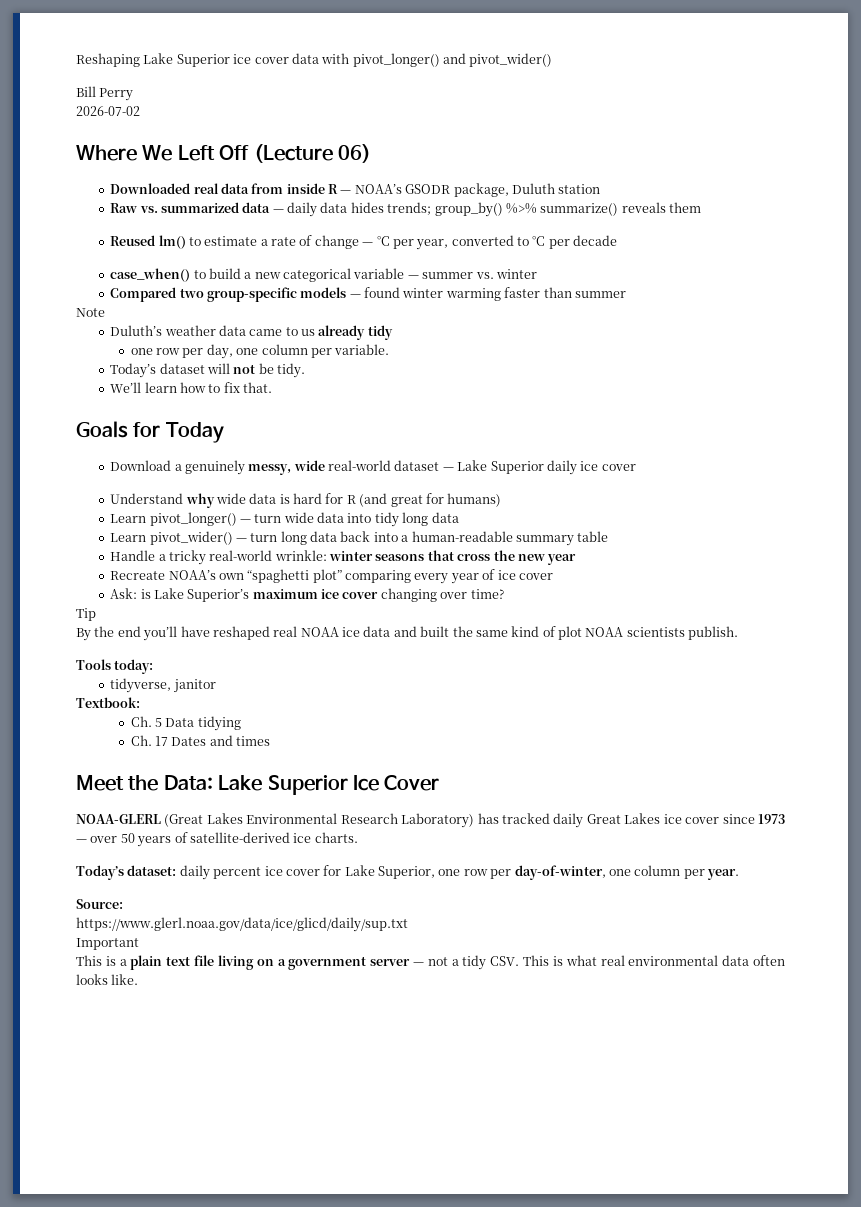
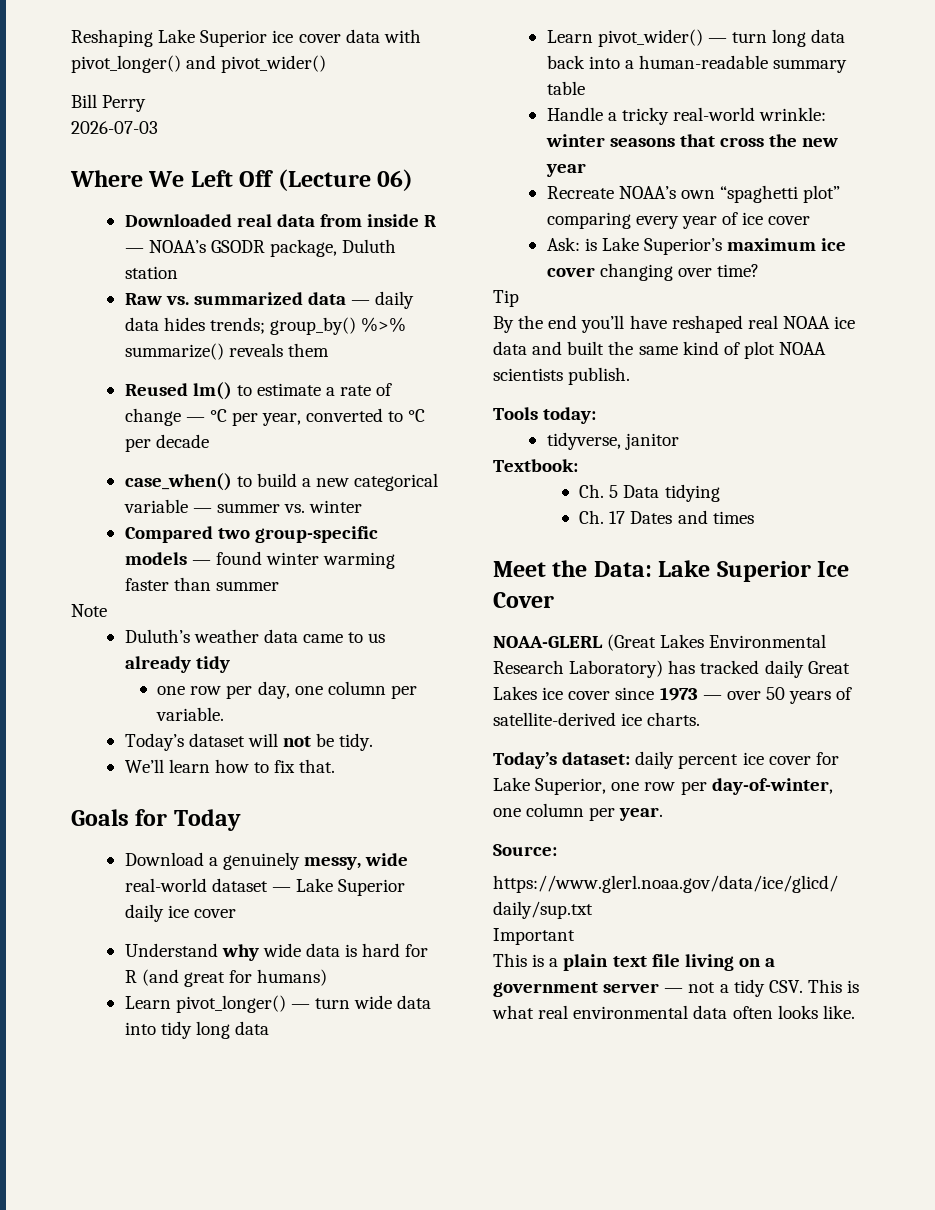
[76,106,140,116] 2026-07-02 -> [71,121,158,134] 2026-07-03

